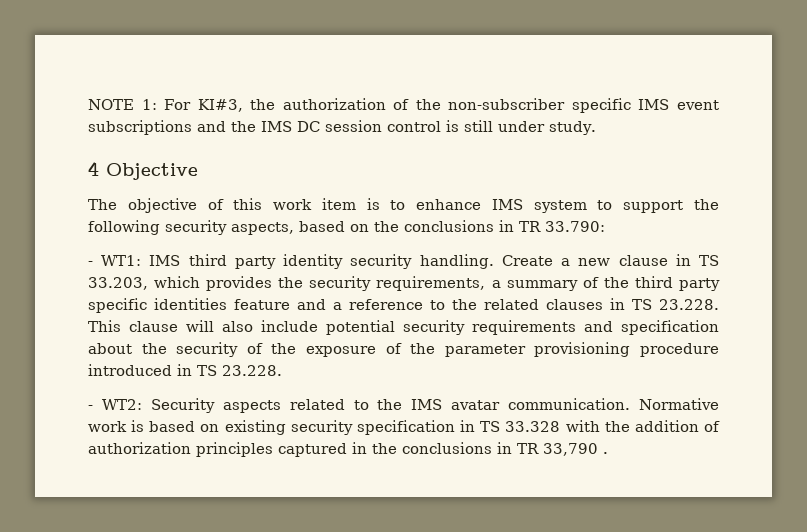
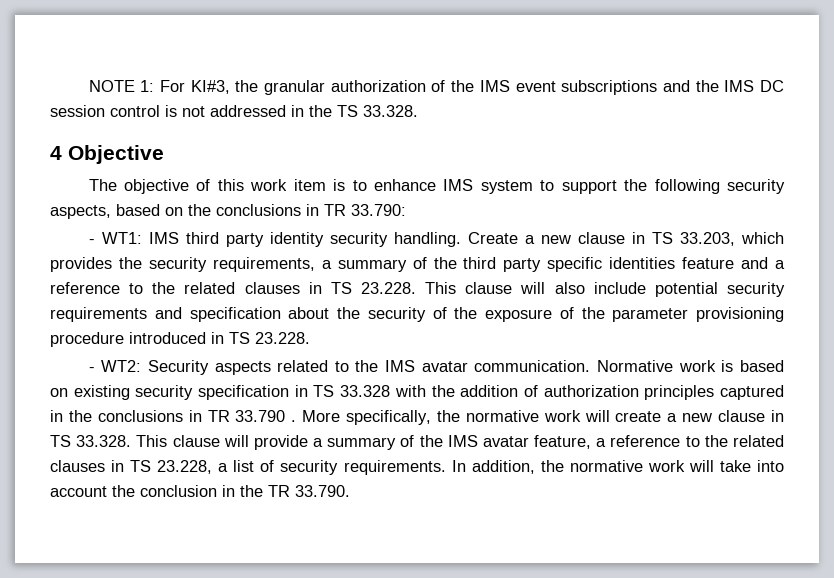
(276, 104) none -> [264,80,326,95] granular
[448,98,631,113] non-subscriber specific -> (475, 86) none
[464,120,596,135] still under study. -> [182,105,418,117] not addressed in the TS 33.328.
[543,443,608,456] 33,790 . -> [235,410,784,425] [50,435,784,450] [50,460,784,475] [50,485,350,497] 33.790 . More specifically, the normative work will create a new clause in TS 33.328. This clause will provide a summary of the IMS avatar feature, a reference to the related clauses in TS 23.228, a list of security requirements. In addition, the normative work will take into account the conclusion in the TR 33.790.

